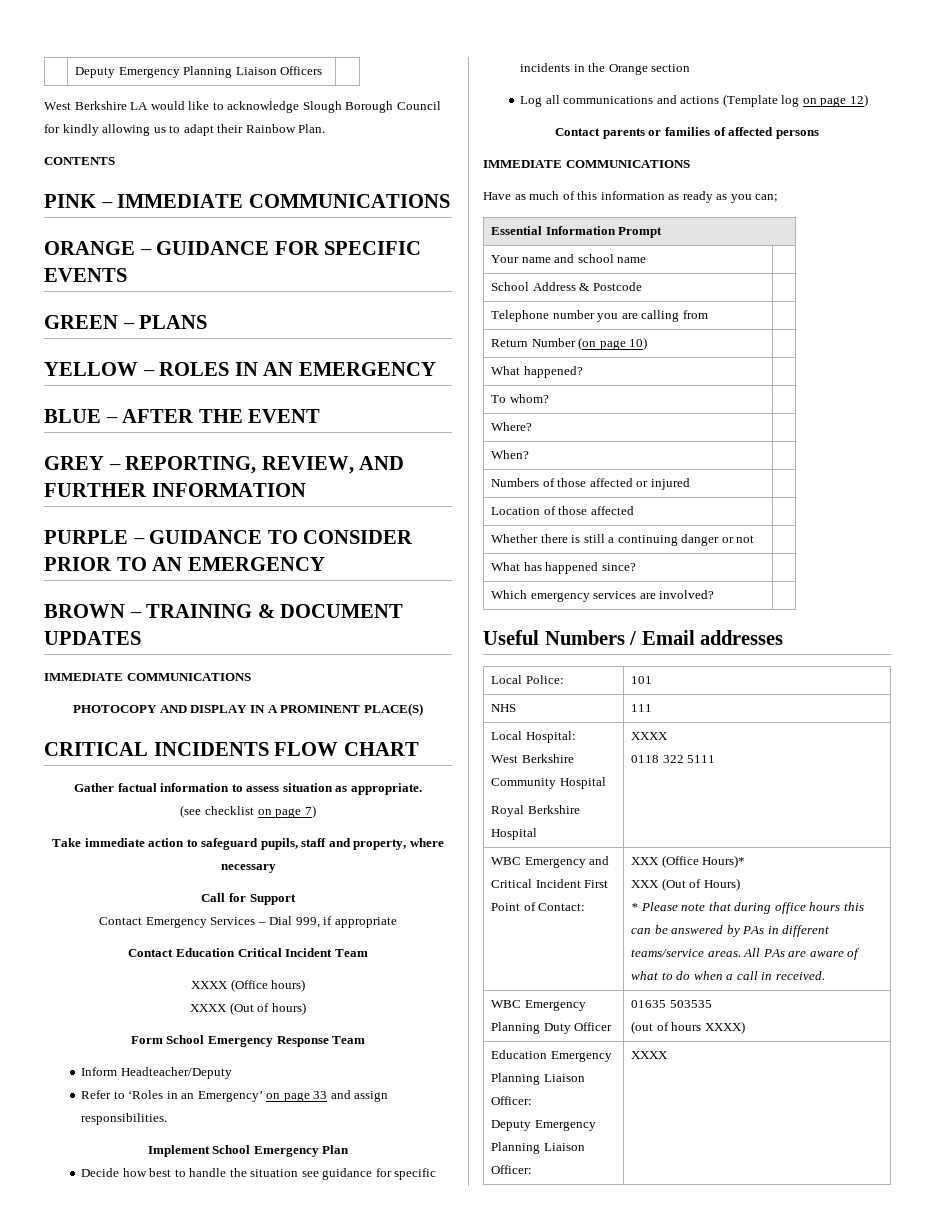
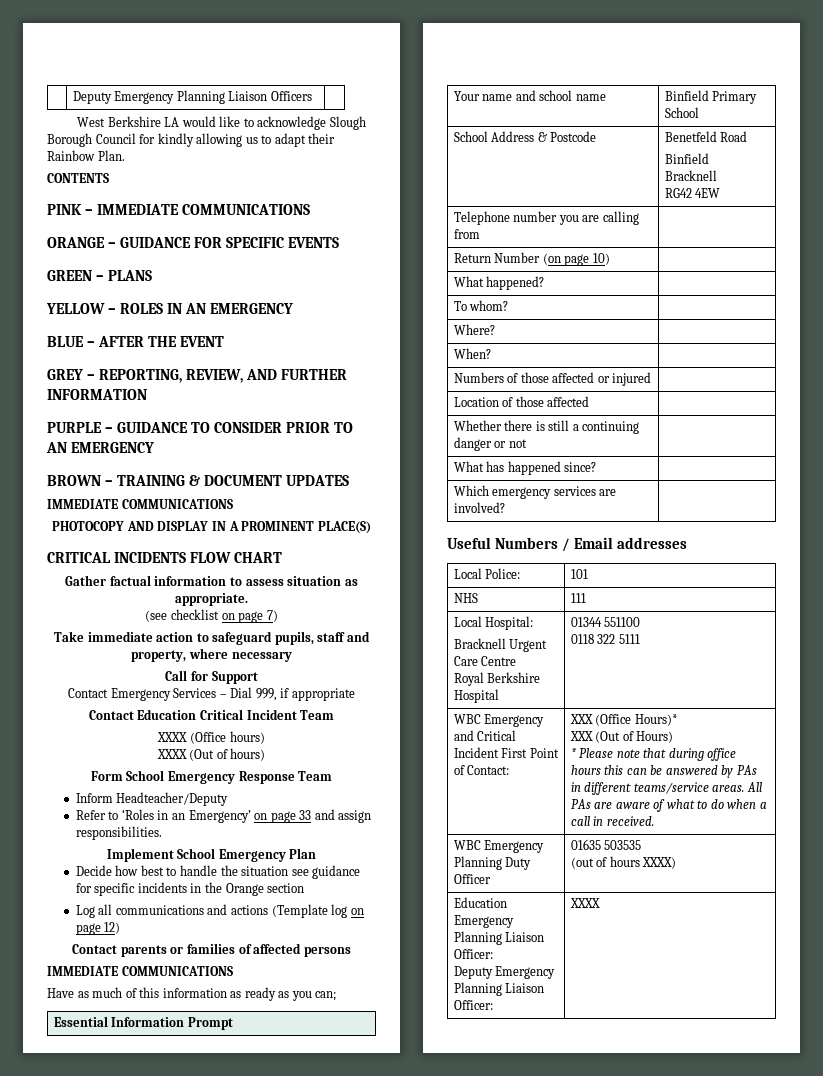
(647, 260) none -> [664,90,758,104] [664,107,699,118] Binfield Primary School
(642, 286) none -> [664,131,748,142] [664,153,709,164] [664,170,717,181] [664,188,721,198] Benetfeld Road // Binfield // Bracknell // RG42 4EW
[491,754,574,763] [491,777,606,789] West Berkshire Community Hospital -> [453,638,548,652] [453,656,517,666] Bracknell Urgent Care Centre
[631,732,669,740] XXXX -> [570,617,641,627] 01344 551100

